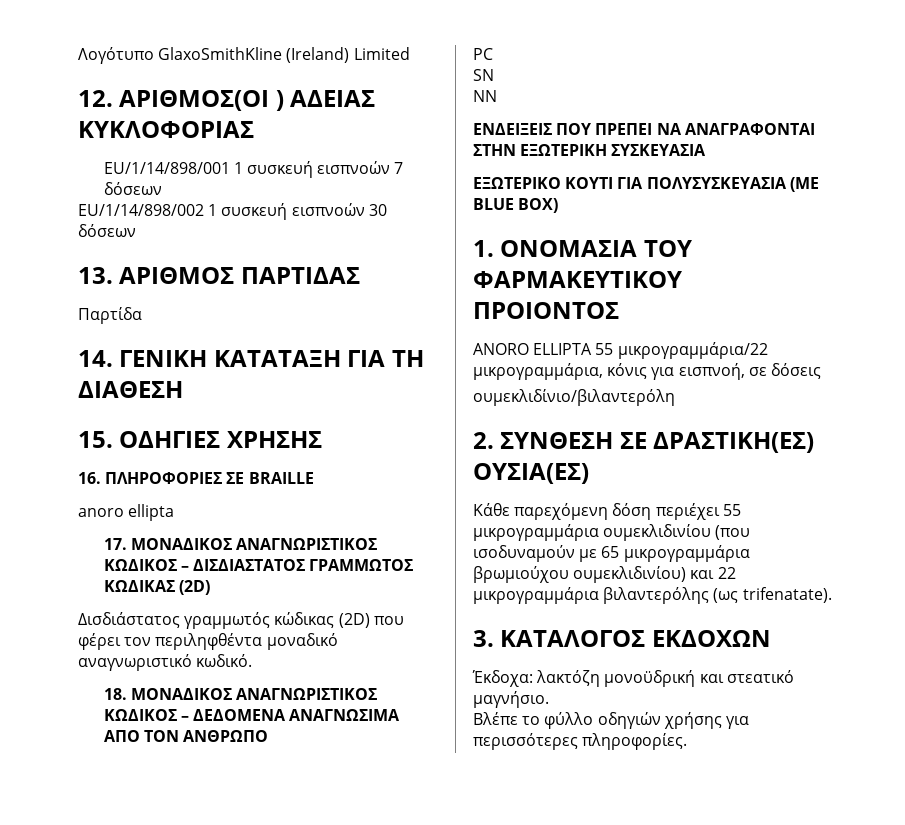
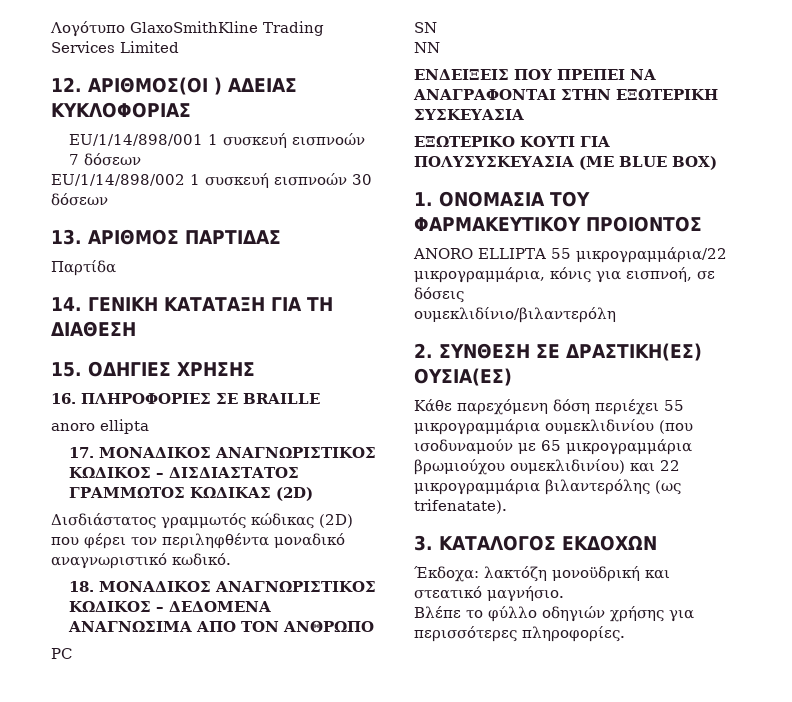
[286,47,350,63] (Ireland) -> [263,21,324,36] [51,41,115,53] Trading Services

